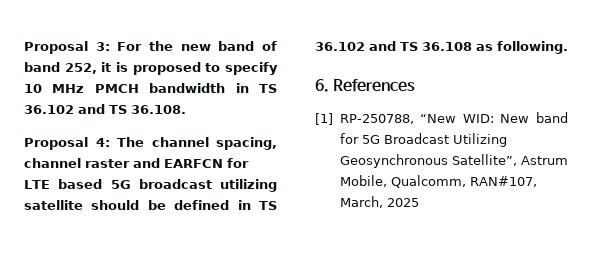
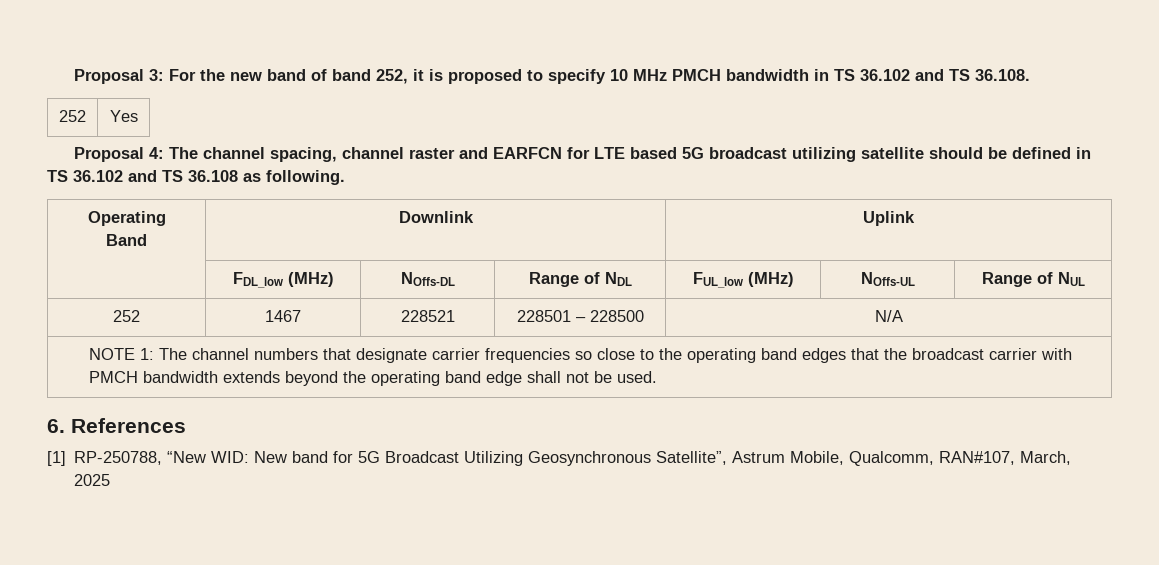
(186, 109) none -> [59,110,86,122] [109,110,138,122] // 252 | Yes
(568, 47) none -> [87,211,166,226] [106,234,147,246] [398,211,474,223] [863,211,916,226] [232,272,334,288] [400,272,455,286] [528,272,632,287] [692,272,794,288] [860,272,915,286] [981,272,1085,287] [113,310,140,322] [265,310,301,322] [400,310,455,322] [516,310,644,322] [874,310,903,322] [88,348,1072,363] [88,371,657,386] // Operating // Band | Downlink | Uplink // | FDL_low (MHz) | NOffs-DL | Range of NDL | FUL_low (MHz) | NOffs-UL | Range of NUL // 252 | 1467 | 228521 | 228501 – 228500 | N/A // NOTE 1: The channel numbers that designate carrier frequencies so close to the operating band edges that the broadcast carrier with PMCH bandwidth extends beyond the operating band edge shall not be used.

